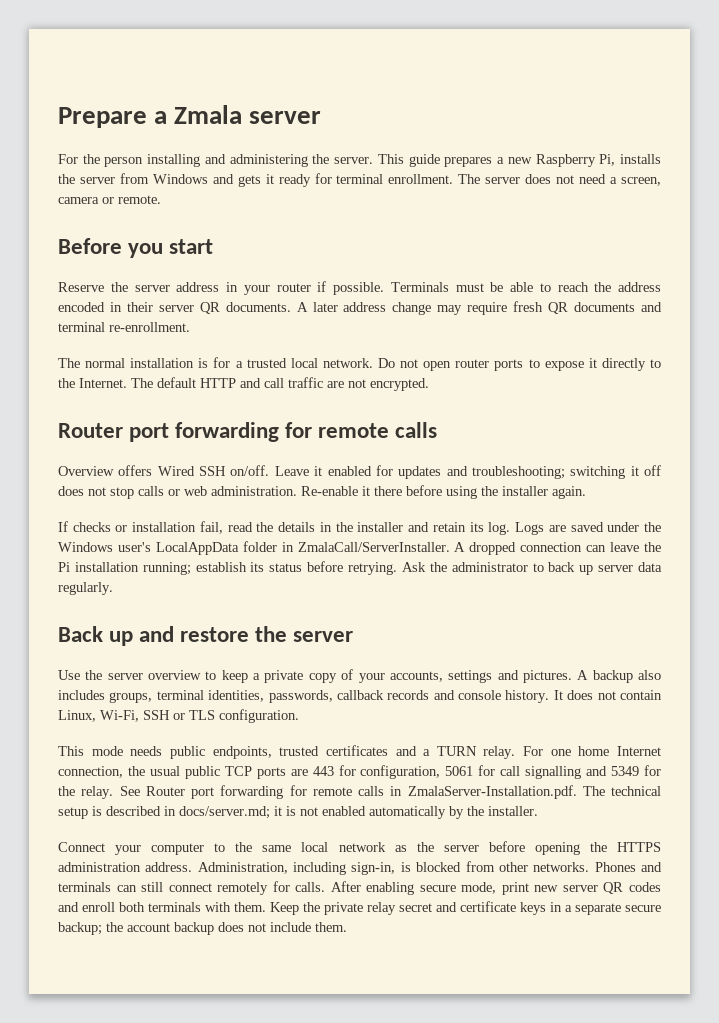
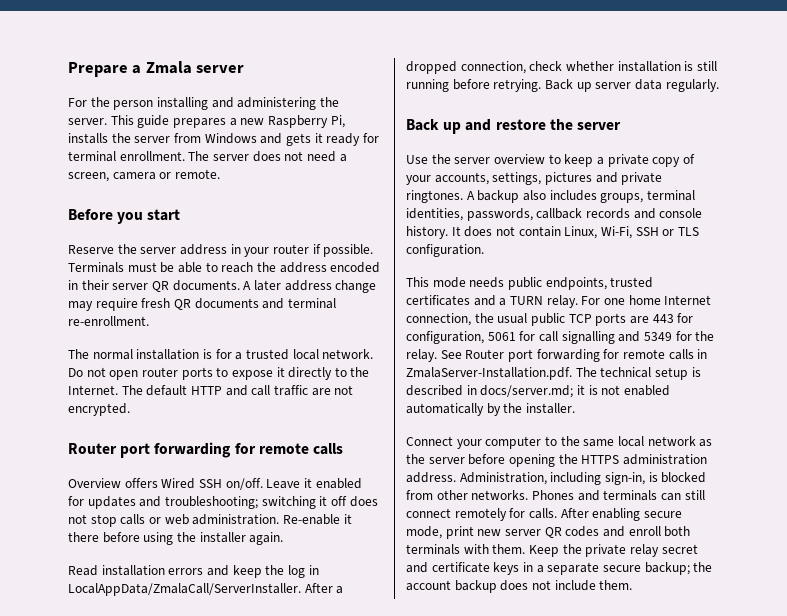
[58,521,662,535] [58,541,661,555] [58,561,576,575] If checks or installation fail, read the details in the installer and retain its log. Logs are saved under the Windows user's LocalAppData folder in ZmalaCall/ServerInstaller. A dropped connection can leave the Pi installation running; establish its status before retrying. Ask the administrator to back -> [68,565,319,578] [68,583,344,596] [406,61,717,74] [406,79,573,92] Read installation errors and keep the log in LocalAppData/ZmalaCall/ServerInstaller. After a dropped connection, check whether installation is still running before retrying. Back
[448,670,572,683] settings and pictures. -> [492,172,663,185] [406,190,463,203] settings, pictures and private ringtones.

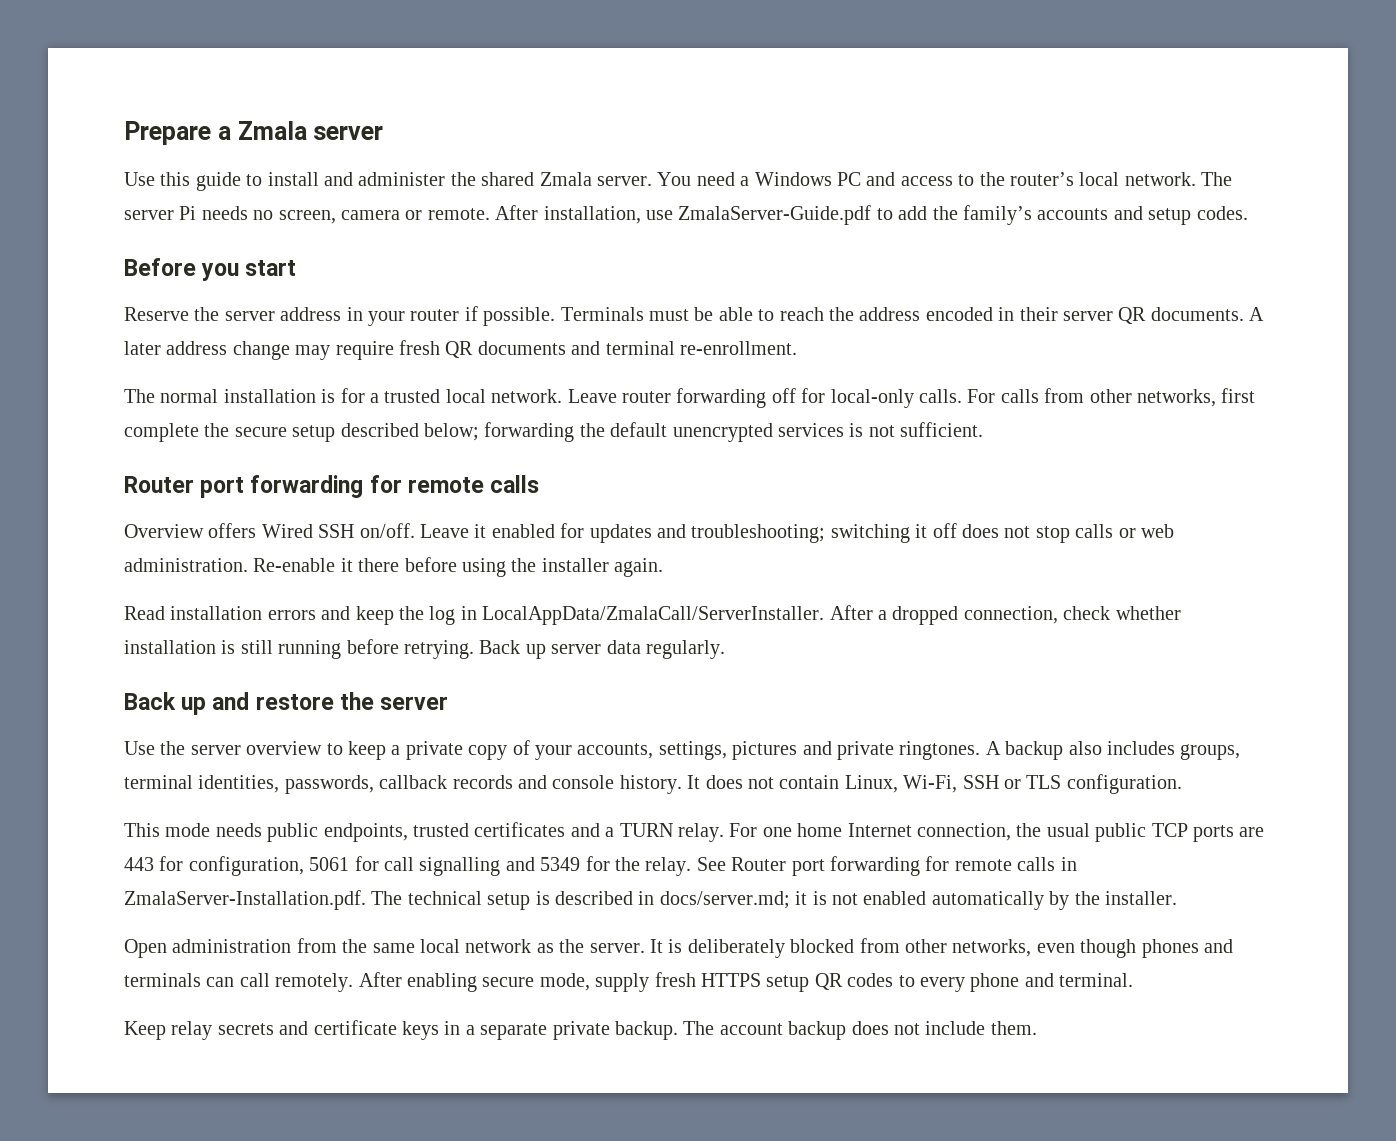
[68,97,339,110] [68,115,345,128] [68,133,379,146] [68,151,347,162] [68,169,220,182] For the person installing and administering the server. This guide prepares a new Raspberry Pi, installs the server from Windows and gets it ready for terminal enrollment. The server does not need a screen, camera or remote. -> [124,172,1233,191] [124,205,1248,225] Use this guide to install and administer the shared Zmala server. You need a Windows PC and access to the router’s local network. The server Pi needs no screen, camera or remote. After installation, use ZmalaServer-Guide.pdf to add the family’s accounts and setup codes.
[68,367,370,380] [68,385,354,396] [68,403,130,416] Do not open router ports to expose it directly to the Internet. The default HTTP and call traffic are not encrypted. -> [567,388,1256,408] [124,422,984,442] Leave router forwarding off for local-only calls. For calls from other networks, first complete the secure setup described below; forwarding the default unencrypted services is not sufficient.
[406,436,557,449] Connect your computer to -> [124,938,337,958] Open administration from
[428,454,707,467] [406,472,707,485] [406,490,705,501] [406,508,682,521] [406,526,691,539] [406,544,698,557] server before opening the HTTPS administration address. Administration, including sign-in, is blocked from other networks. Phones and terminals can still connect remotely for calls. After enabling secure mode, print new server QR codes and enroll both terminals with them. Keep the private relay secret -> [589,938,1233,958] [124,972,1134,992] [124,1021,274,1040] server. It is deliberately blocked from other networks, even though phones and terminals can call remotely. After enabling secure mode, supply fresh HTTPS setup QR codes to every phone and terminal. // Keep relay secrets
[602,562,713,575] secure backup; the -> [552,1021,715,1040] private backup. The

